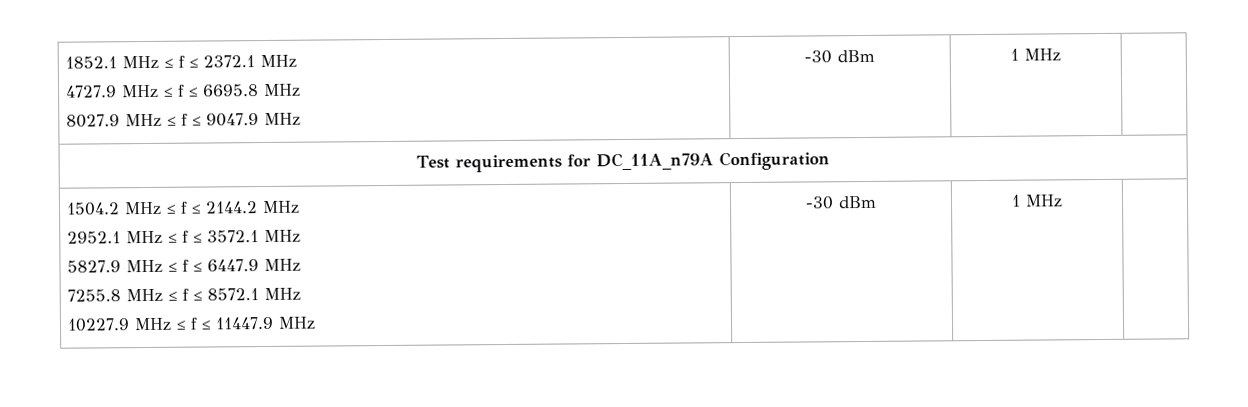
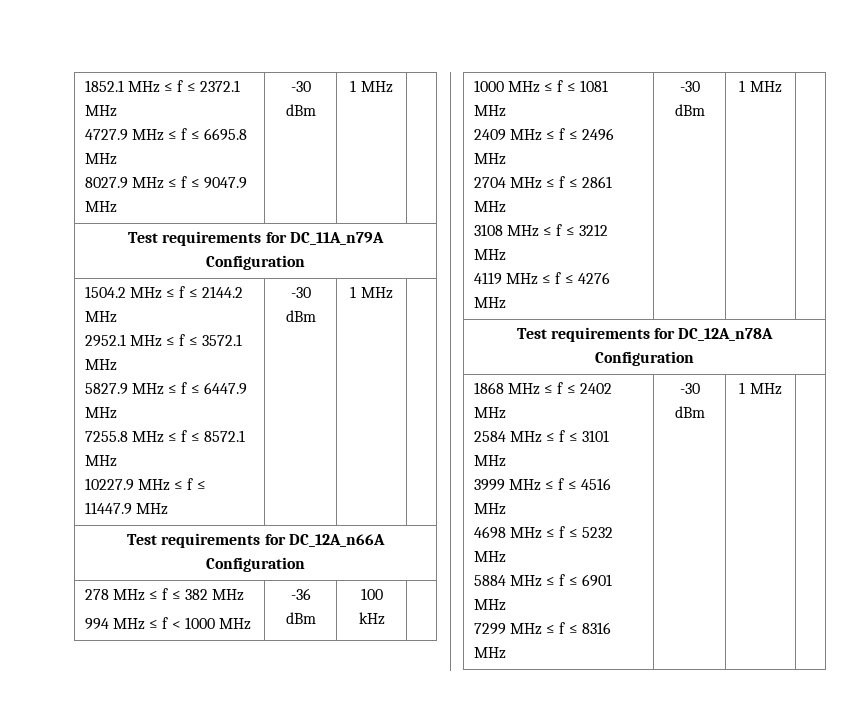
(1063, 201) none -> [127,533,385,548] [206,557,305,572] [84,588,244,601] [84,617,251,630] [290,588,311,600] [285,612,316,624] [360,588,383,600] [358,612,385,625] [473,80,608,93] [473,105,506,117] [473,128,614,141] [473,153,506,165] [473,176,612,189] [473,201,506,213] [473,224,608,237] [473,249,506,261] [473,272,610,285] [473,297,506,309] [679,81,700,92] [674,104,705,116] [739,80,782,93] [516,327,774,342] [595,351,694,366] [473,382,612,395] [473,407,506,419] [473,430,609,443] [473,455,506,467] [473,478,611,491] [473,503,506,515] [473,526,613,539] [473,551,506,563] [473,574,612,587] [473,599,506,611] [473,622,611,635] [473,647,506,659] [679,383,700,394] [674,406,705,418] [739,382,782,395] // Test requirements for DC_12A_n66A Configuration // 278 MHz ≤ f ≤ 382 MHz // 994 MHz ≤ f < 1000 MHz | -36 dBm | 100 kHz | // 1000 MHz ≤ f ≤ 1081 MHz // 2409 MHz ≤ f ≤ 2496 MHz // 2704 MHz ≤ f ≤ 2861 MHz // 3108 MHz ≤ f ≤ 3212 MHz // 4119 MHz ≤ f ≤ 4276 MHz | -30 dBm | 1 MHz | // Test requirements for DC_12A_n78A Configuration // 1868 MHz ≤ f ≤ 2402 MHz // 2584 MHz ≤ f ≤ 3101 MHz // 3999 MHz ≤ f ≤ 4516 MHz // 4698 MHz ≤ f ≤ 5232 MHz // 5884 MHz ≤ f ≤ 6901 MHz // 7299 MHz ≤ f ≤ 8316 MHz | -30 dBm | 1 MHz |

